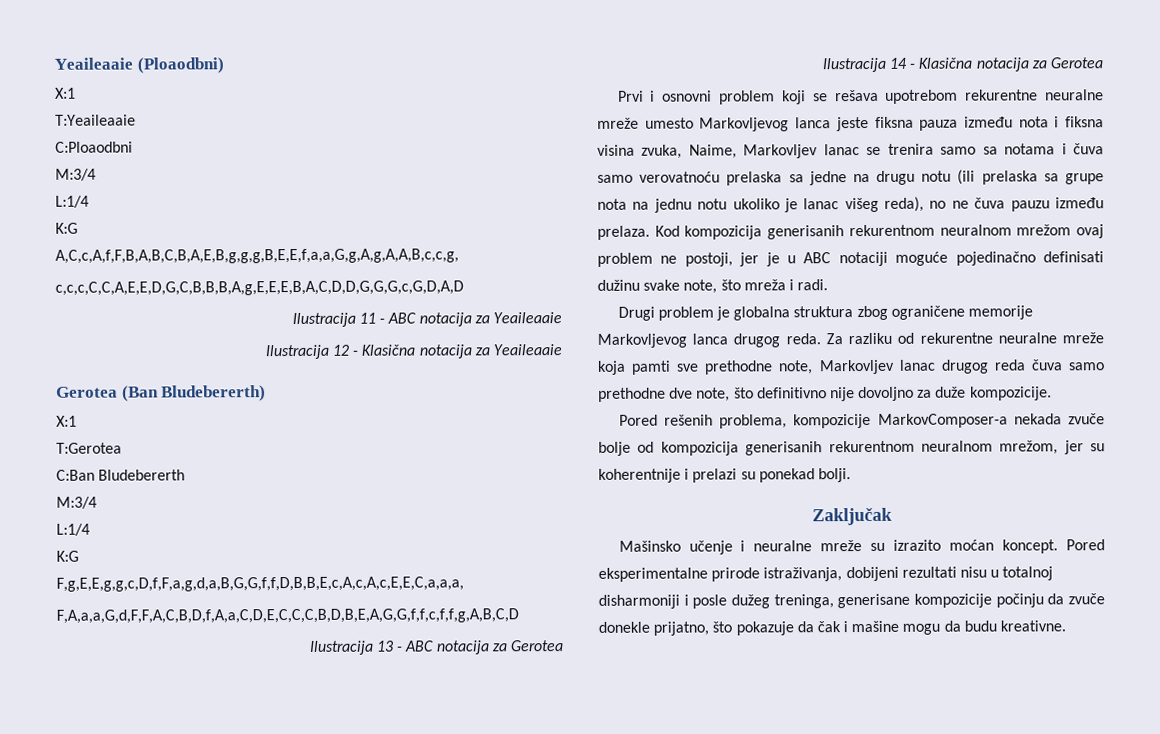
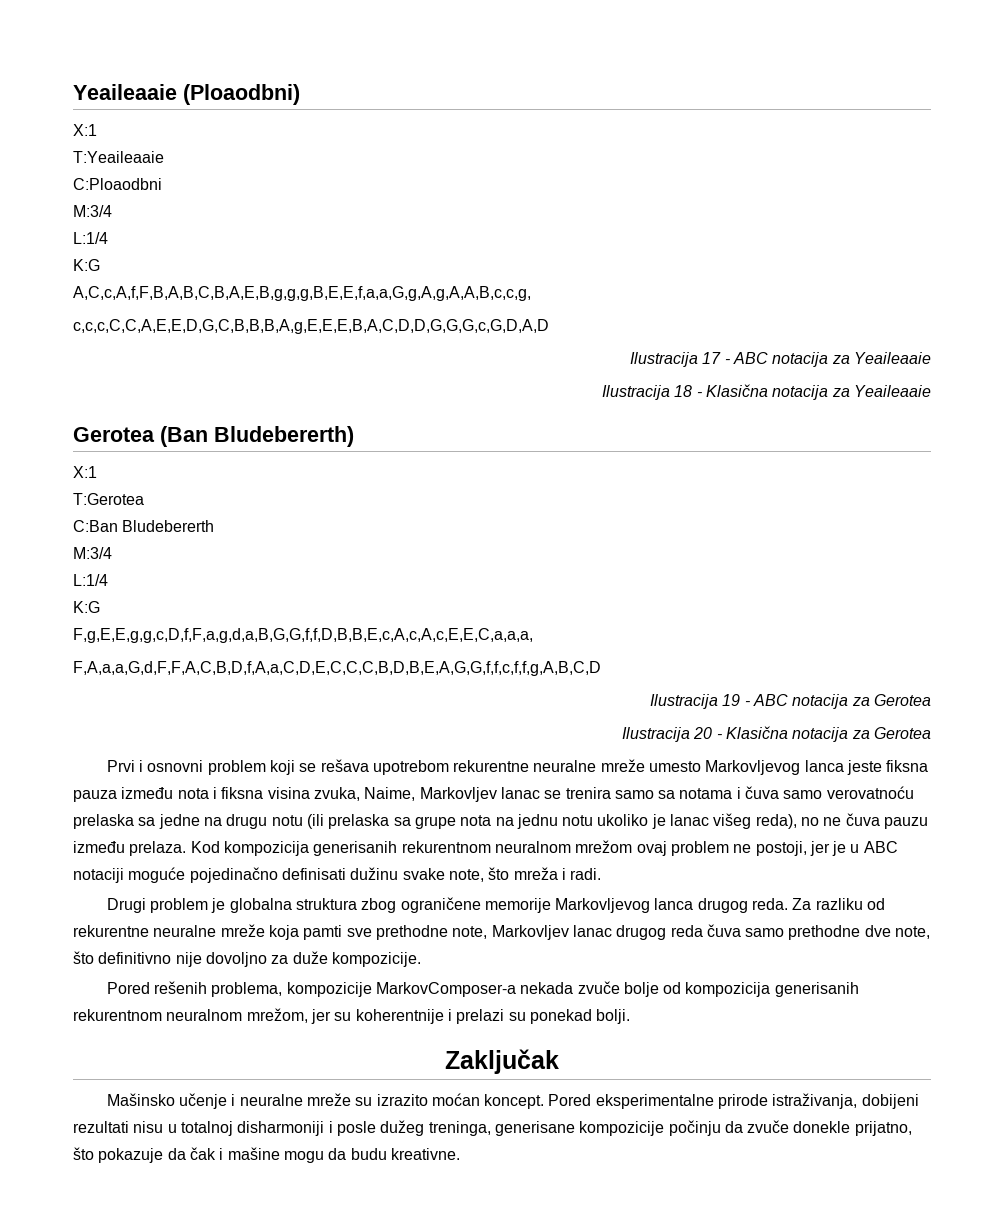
[359,312,377,324] 11 -> [702,352,722,364] 17
[332,344,350,356] 12 -> [674,385,693,397] 18
[376,640,394,652] 13 -> [722,694,741,706] 19
[889,57,908,69] 14 -> [693,727,713,739] 20

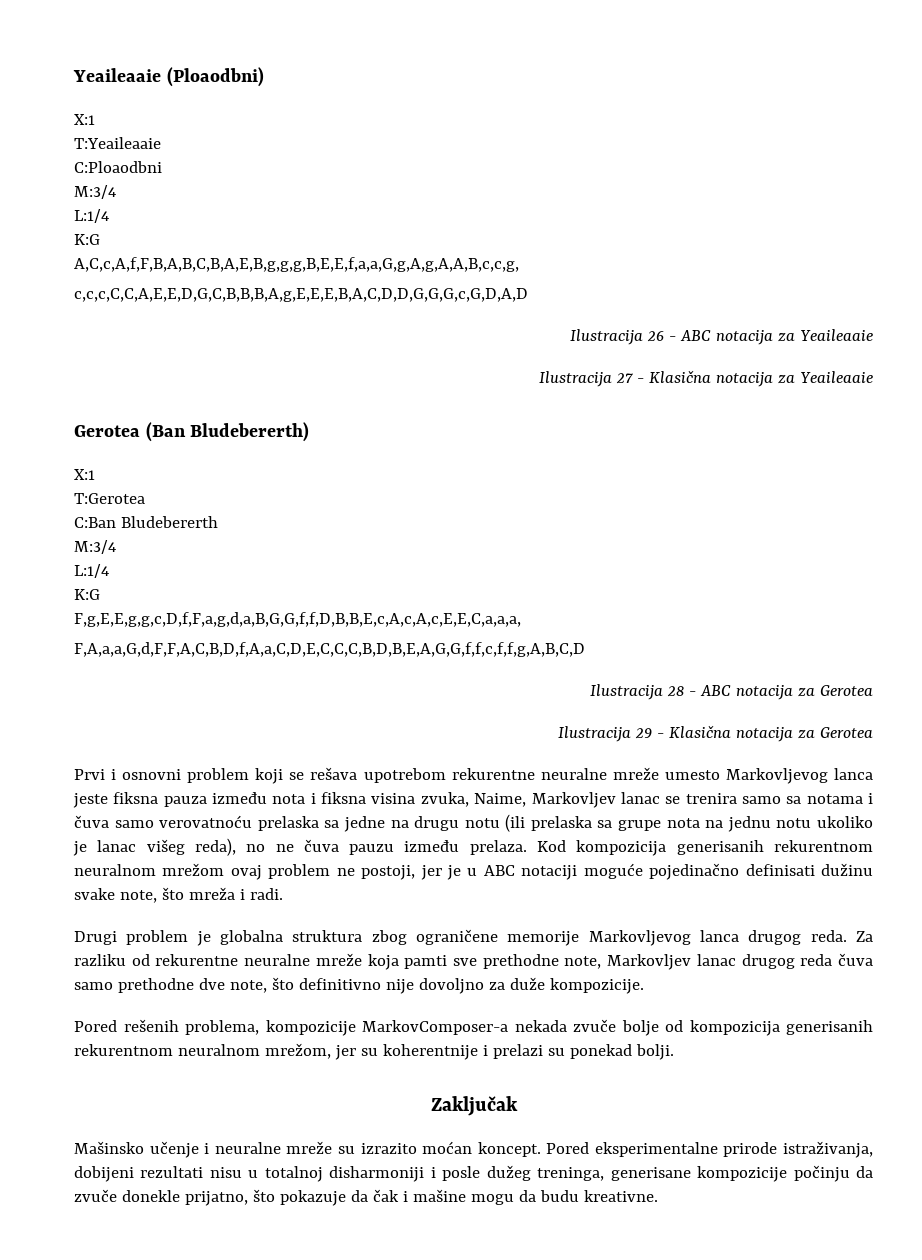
[702,352,722,364] 17 -> [647,331,665,342] 26
[674,385,693,397] 18 -> [616,373,634,384] 27
[722,694,741,706] 19 -> [667,686,685,697] 28
[693,727,713,739] 20 -> [635,728,653,739] 29

